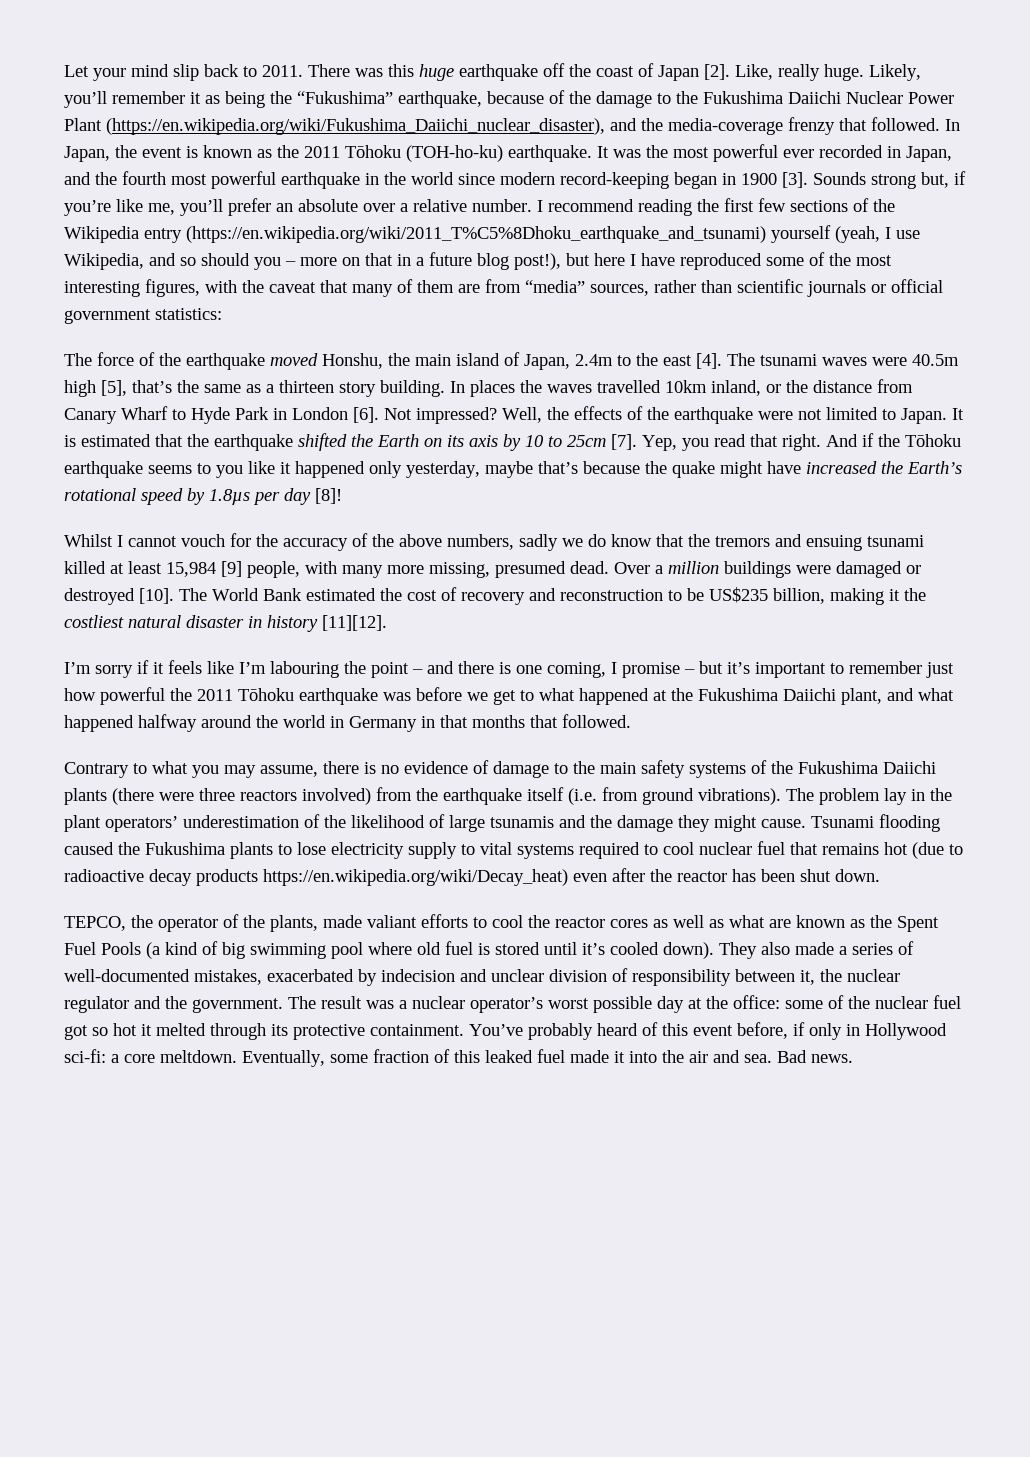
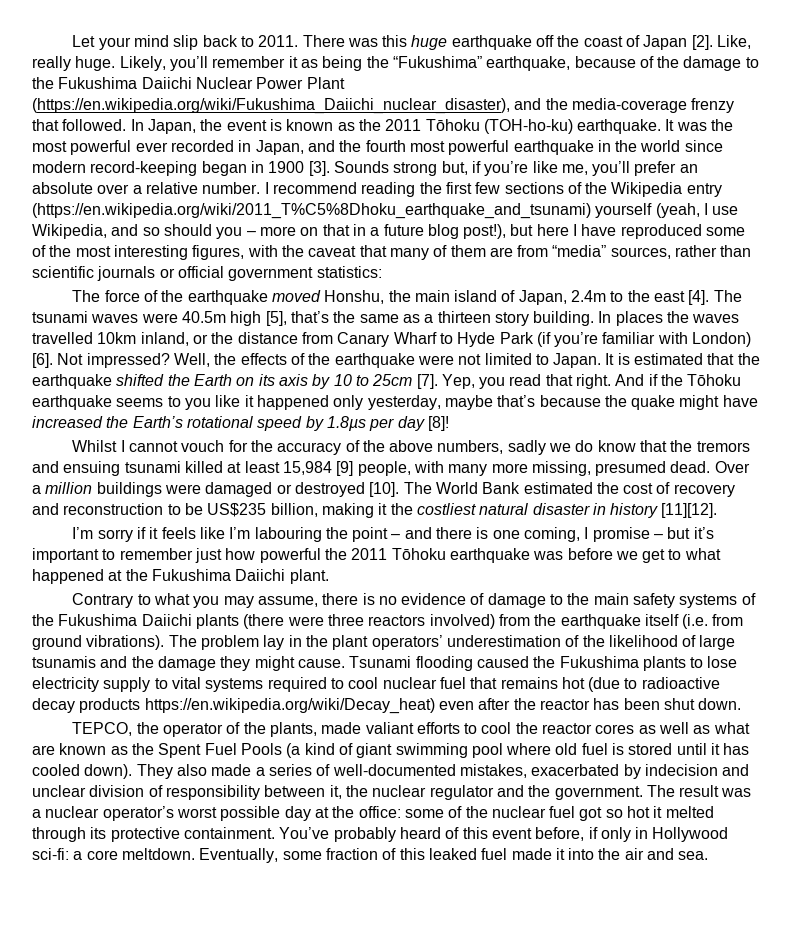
[273,407,348,420] in London -> [536,332,752,347] (if you’re familiar with London)
[841,688,954,705] [64,714,631,732] plant, and what happened halfway around the world in Germany in that months that followed. -> [289,569,329,584] plant.
[222,942,245,959] big -> [356,743,393,758] giant
[582,943,605,955] it’s -> [711,743,750,755] it has
[777,1050,853,1063] Bad news. -> (709, 855) none

